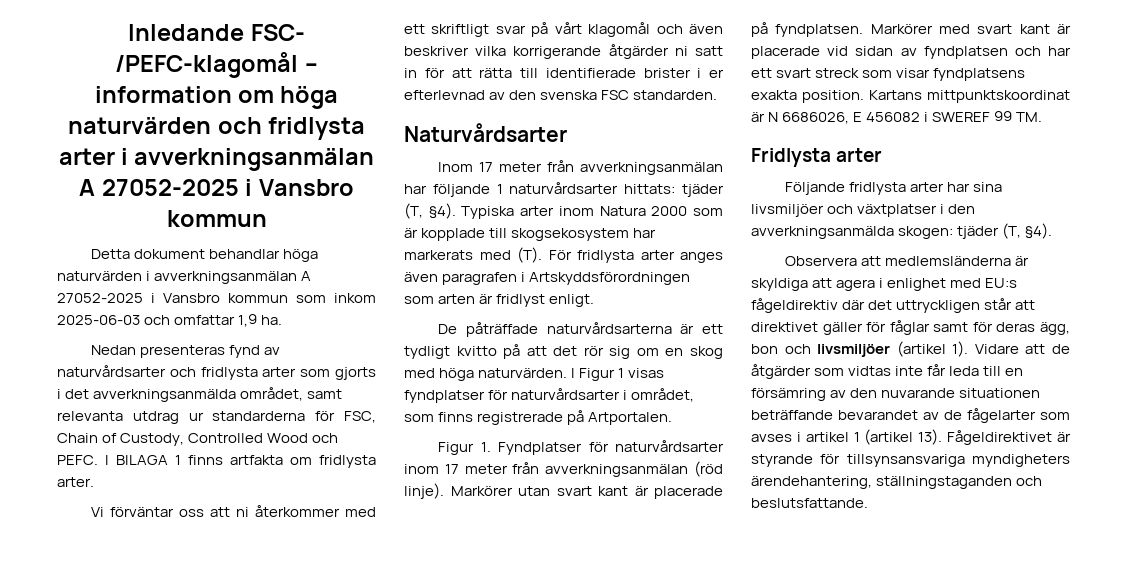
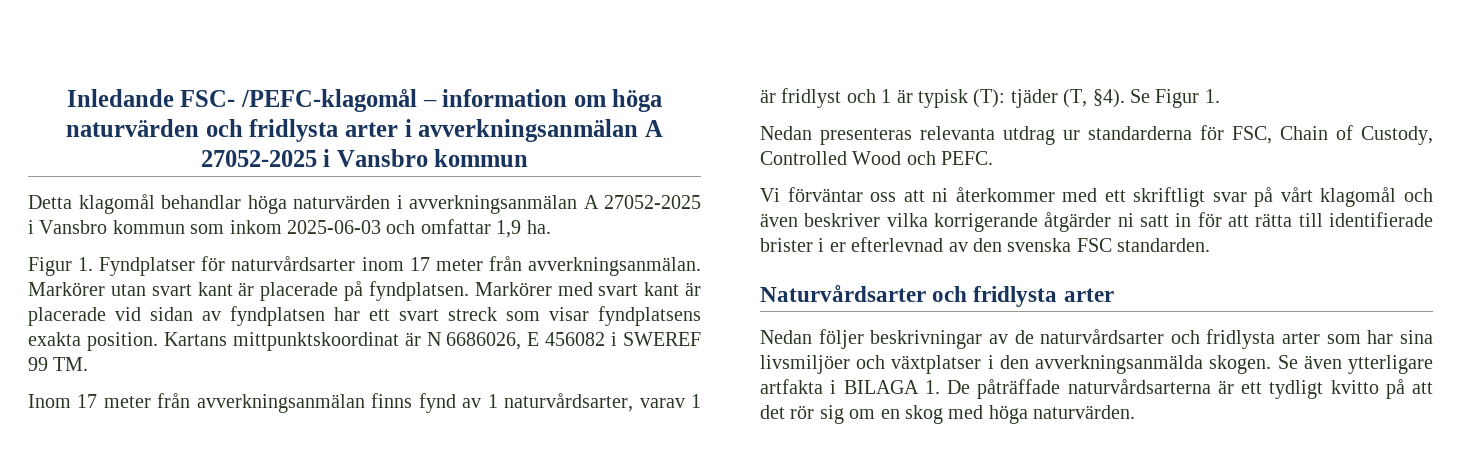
[134,249,206,259] dokument -> [78,194,155,214] klagomål
[91,345,281,358] [57,365,377,380] [57,387,343,402] Nedan presenteras fynd av naturvårdsarter och fridlysta arter som gjorts i det avverkningsanmälda området, samt -> [28,256,701,276] [28,281,702,301] [28,306,701,326] [28,332,701,351] [28,357,89,371] [28,393,701,413] [760,88,1220,108] [760,126,912,145] Figur 1. Fyndplatser för naturvårdsarter inom 17 meter från avverkningsanmälan. Markörer utan svart kant är placerade på fyndplatsen. Markörer med svart kant är placerade vid sidan av fyndplatsen har ett svart streck som visar fyndplatsens exakta position. Kartans mittpunktskoordinat är N 6686026, E 456082 i SWEREF 99 TM. // Inom 17 meter från avverkningsanmälan finns fynd av 1 naturvårdsarter, varav 1 är fridlyst och 1 är typisk (T): tjäder (T, §4). Se Figur 1. // Nedan presenteras
[105,455,377,468] [57,477,94,487] I BILAGA 1 finns artfakta om fridlysta arter. -> (994, 158) none
[438,160,723,175] [404,182,724,197] [404,203,723,219] [404,228,657,241] [404,247,723,263] [404,272,691,285] [404,294,595,307] // Inom 17 meter från avverkningsanmälan har följande 1 naturvårdsarter hittats: tjäder (T, §4). Typiska arter inom Natura 2000 som är kopplade till skogsekosystem har markerats med (T). För fridlysta arter anges även paragrafen i Artskyddsförordningen som arten är fridlyst enligt. // -> [932,286,1114,307] [760,329,1433,349] [760,355,1433,374] [760,379,940,394] och fridlysta arter // Nedan följer beskrivningar av de naturvårdsarter och fridlysta arter som har sina livsmiljöer och växtplatser i den avverkningsanmälda skogen. Se även ytterligare artfakta i BILAGA 1.
[571,368,665,381] [404,388,695,403] [404,410,673,425] [438,440,724,455] [404,461,723,477] [404,483,723,499] [751,22,1071,37] [751,46,1071,59] [751,68,1026,81] [751,90,1070,103] [751,111,1043,124] [751,148,883,167] [785,182,1003,195] [751,204,976,217] [751,223,1053,239] [785,256,1030,266] [751,278,1018,291] [751,298,1036,313] [751,320,1070,335] [751,341,1070,357] [751,364,1024,379] [751,388,1041,401] [751,408,1070,423] [751,429,1071,445] [751,454,1070,467] [751,476,1043,489] [751,498,868,508] I Figur 1 visas fyndplatser för naturvårdsarter i området, som finns registrerade på Artportalen. // Figur 1. Fyndplatser för naturvårdsarter inom 17 meter från avverkningsanmälan (röd linje). Markörer utan svart kant är placerade på fyndplatsen. Markörer med svart kant är placerade vid sidan av fyndplatsen och har ett svart streck som visar fyndplatsens exakta position. Kartans mittpunktskoordinat är N 6686026, E 456082 i SWEREF 99 TM. // Fridlysta arter // Följande fridlysta arter har sina livsmiljöer och växtplatser i den avverkningsanmälda skogen: tjäder (T, §4). // Observera att medlemsländerna är skyldiga att agera i enlighet med EU:s fågeldirektiv där det uttryckligen står att direktivet gäller för fåglar samt för deras ägg, bon och livsmiljöer (artikel 1). Vidare att de åtgärder som vidtas inte får leda till en försämring av den nuvarande situationen beträffande bevarandet av de fågelarter som avses i artikel 1 (artikel 13). Fågeldirektivet är styrande för tillsynsansvariga myndigheters ärendehantering, ställningstaganden och beslutsfattande. -> (1136, 412) none

